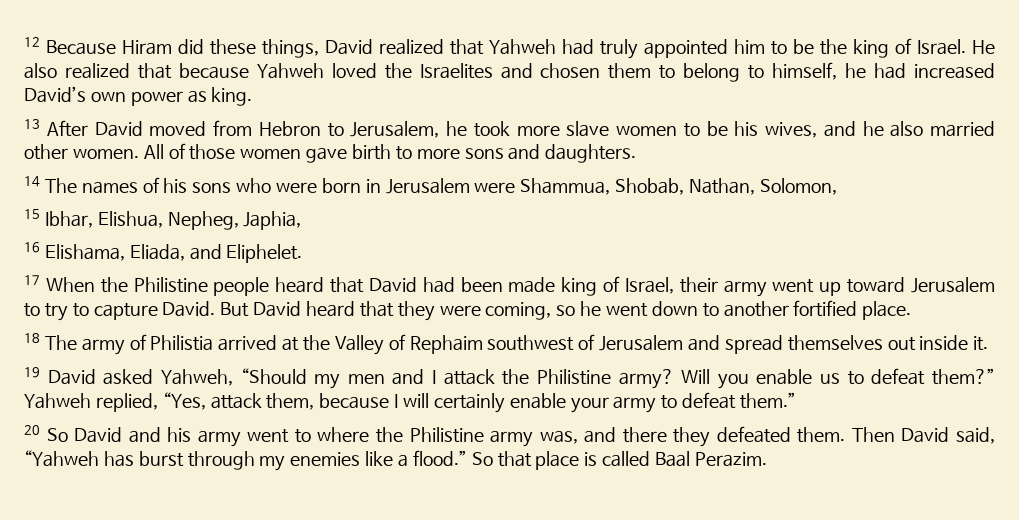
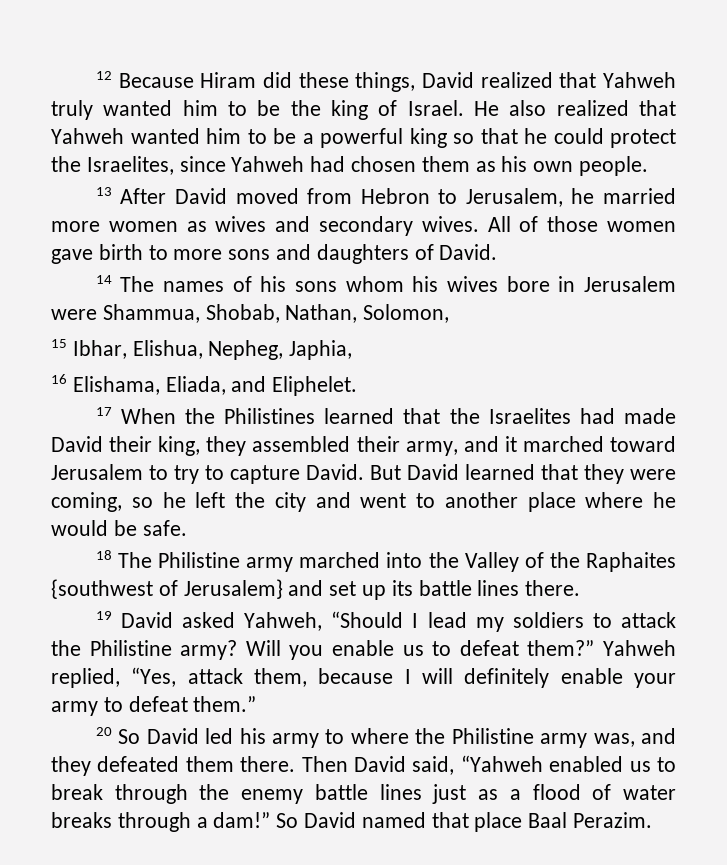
[561,39,728,59] had truly appointed -> [51,100,173,120] truly wanted
[178,62,996,82] [24,86,253,106] because Yahweh loved the Israelites and chosen them to belong to himself, he had increased David’s own power as king. -> [51,128,676,148] [51,156,649,176] Yahweh wanted him to be a powerful king so that he could protect the Israelites, since Yahweh had chosen them as his own people.
[473,121,996,138] [24,144,139,160] took more slave women to be his wives, and he also married other women. -> [603,188,676,204] [51,216,479,236] married more women as wives and secondary wives.
[545,144,637,163] daughters. -> [316,244,498,264] daughters of David.
[236,178,361,193] who were born -> [345,276,550,292] whom his wives bore
[133,276,842,297] Philistine people heard that David had been made king of Israel, their army went up -> [224,408,676,424] [51,436,604,456] Philistines learned that the Israelites had made David their king, they assembled their army, and it marched
[306,301,356,317] heard -> [465,464,535,480] learned
[606,300,912,320] [24,333,989,355] went down to another fortified place. // 18 The army of Philistia arrived at the Valley of Rephaim southwest of Jerusalem and spread themselves out inside it. -> [195,492,676,512] [51,520,187,536] [95,550,676,572] [51,579,581,600] left the city and went to another place where he would be safe. // 18 The Philistine army marched into the Valley of the Raphaites {southwest of Jerusalem} and set up its battle lines there.
[314,369,437,389] my men and I -> [412,612,612,632] I lead my soldiers to
[433,393,505,413] certainly -> [464,668,550,688] definitely
[128,427,161,443] and -> [205,728,234,744] led
[247,429,290,443] went -> (319, 740) none
[622,427,667,443] there -> (677, 736) none
[797,427,846,443] them. -> [185,756,296,772] them there.
[103,450,651,471] has burst through my enemies like a flood.” So that place is called -> [549,756,676,772] [51,784,677,804] [51,812,523,832] enabled us to break through the enemy battle lines just as a flood of water breaks through a dam!” So David named that place

